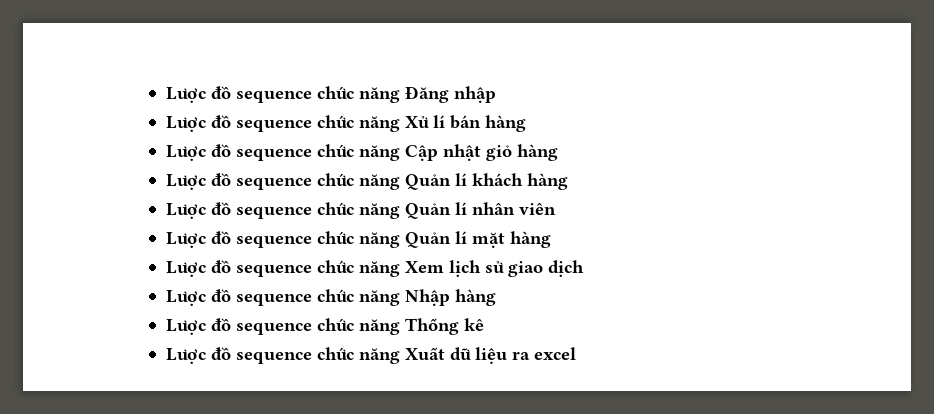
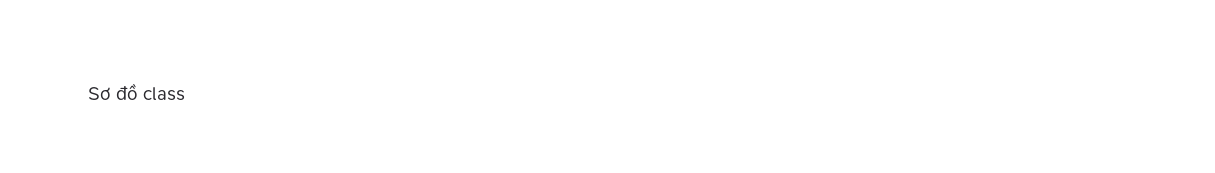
[165,86,496,103] [165,115,526,132] [165,144,558,161] [165,173,568,190] [165,202,556,219] [165,231,551,248] [165,260,584,277] [165,289,496,306] [165,318,484,335] [165,347,576,364] Lược đồ sequence chức năng Đăng nhập // Lược đồ sequence chức năng Xử lí bán hàng // Lược đồ sequence chức năng Cập nhật giỏ hàng // Lược đồ sequence chức năng Quản lí khách hàng // Lược đồ sequence chức năng Quản lí nhân viên // Lược đồ sequence chức năng Quản lí mặt hàng // Lược đồ sequence chức năng Xem lịch sử giao dịch // Lược đồ sequence chức năng Nhập hàng // Lược đồ sequence chức năng Thống kê // Lược đồ sequence chức năng Xuất dữ liệu ra excel -> [88,83,186,101] Sơ đồ class

